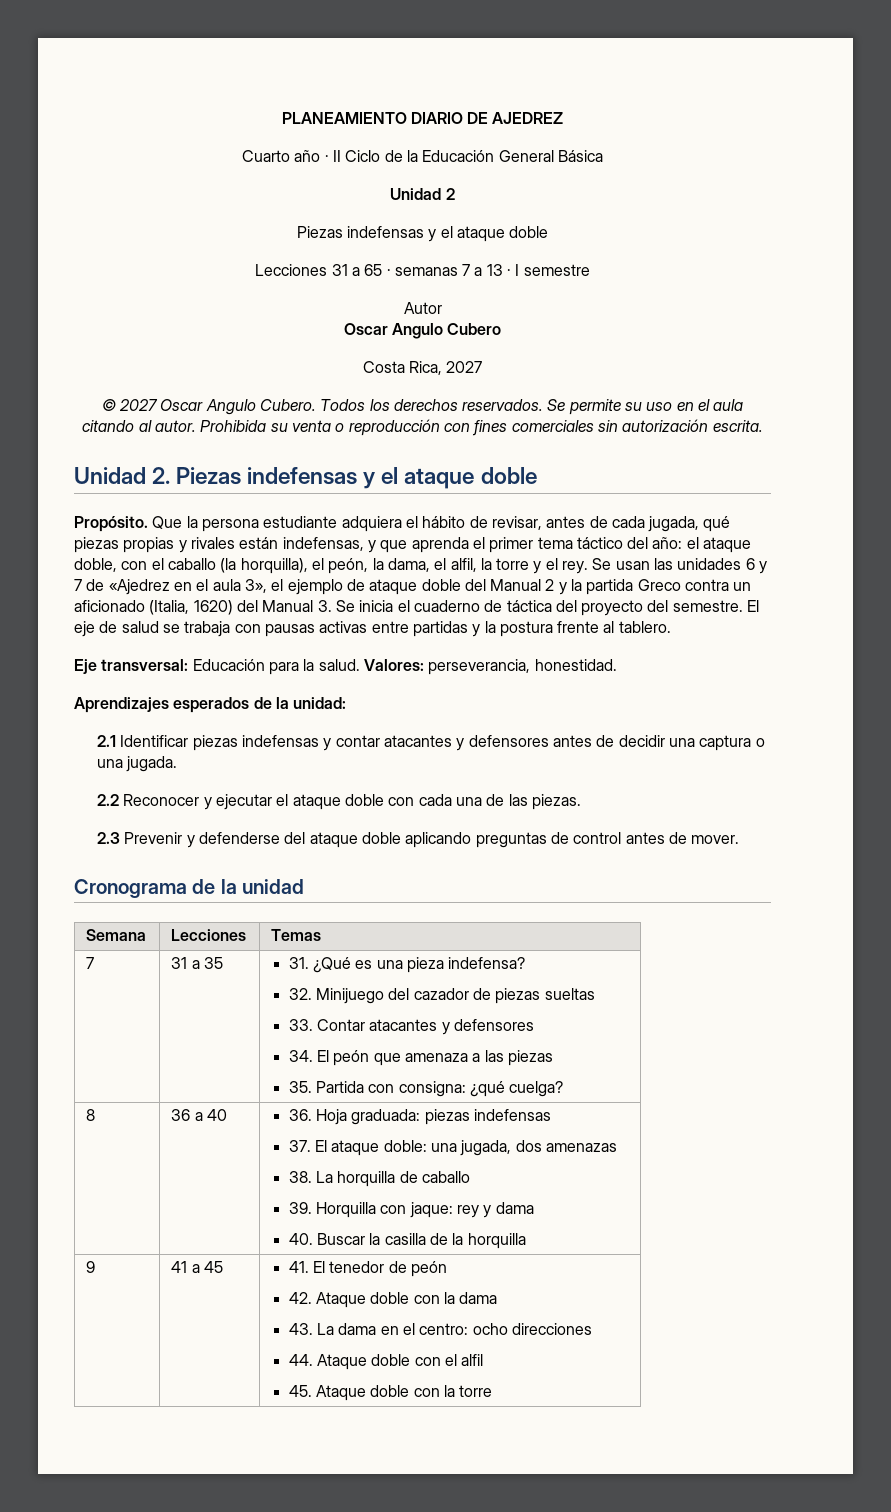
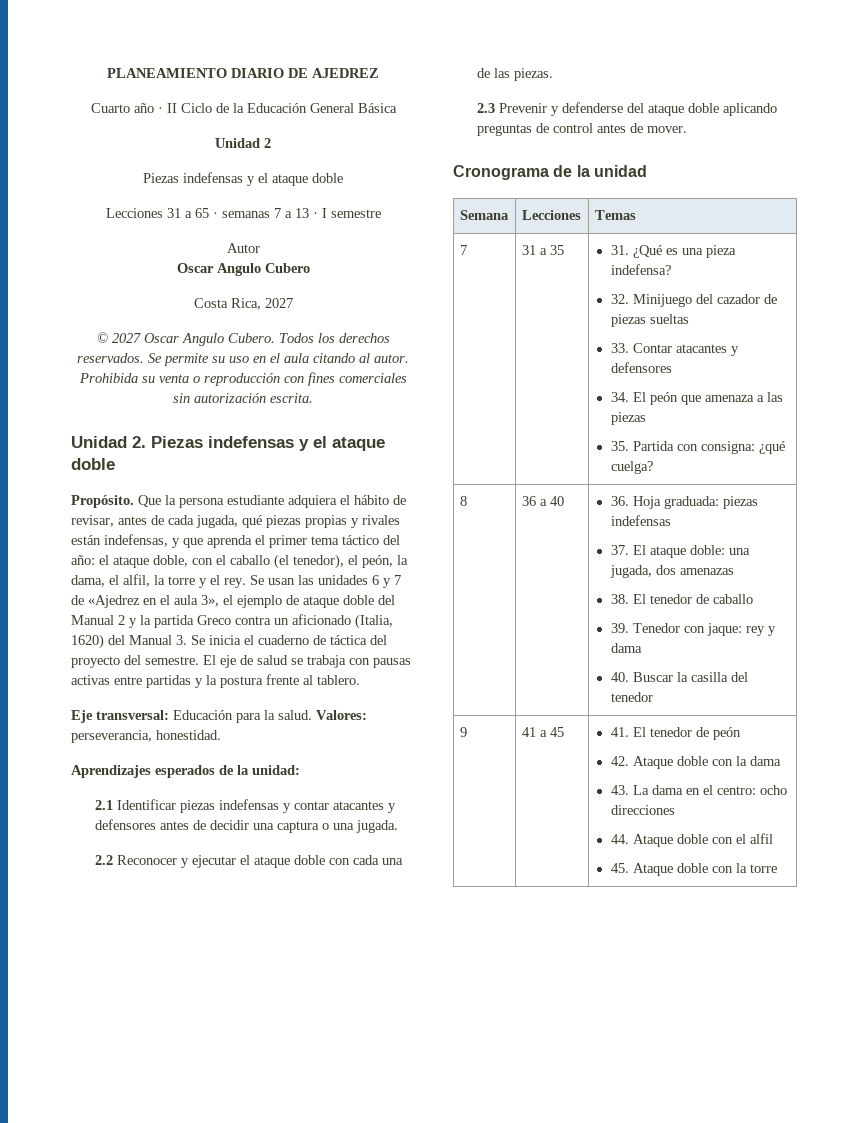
[220,558,308,574] (la horquilla), -> [274,554,344,569] (el tenedor),
[316,1171,396,1187] La horquilla -> [632,594,692,604] El tenedor
[316,1202,377,1218] Horquilla -> [632,623,680,633] Tenedor
[430,1233,526,1249] de la horquilla -> [730,672,748,682] [610,692,653,702] del tenedor

